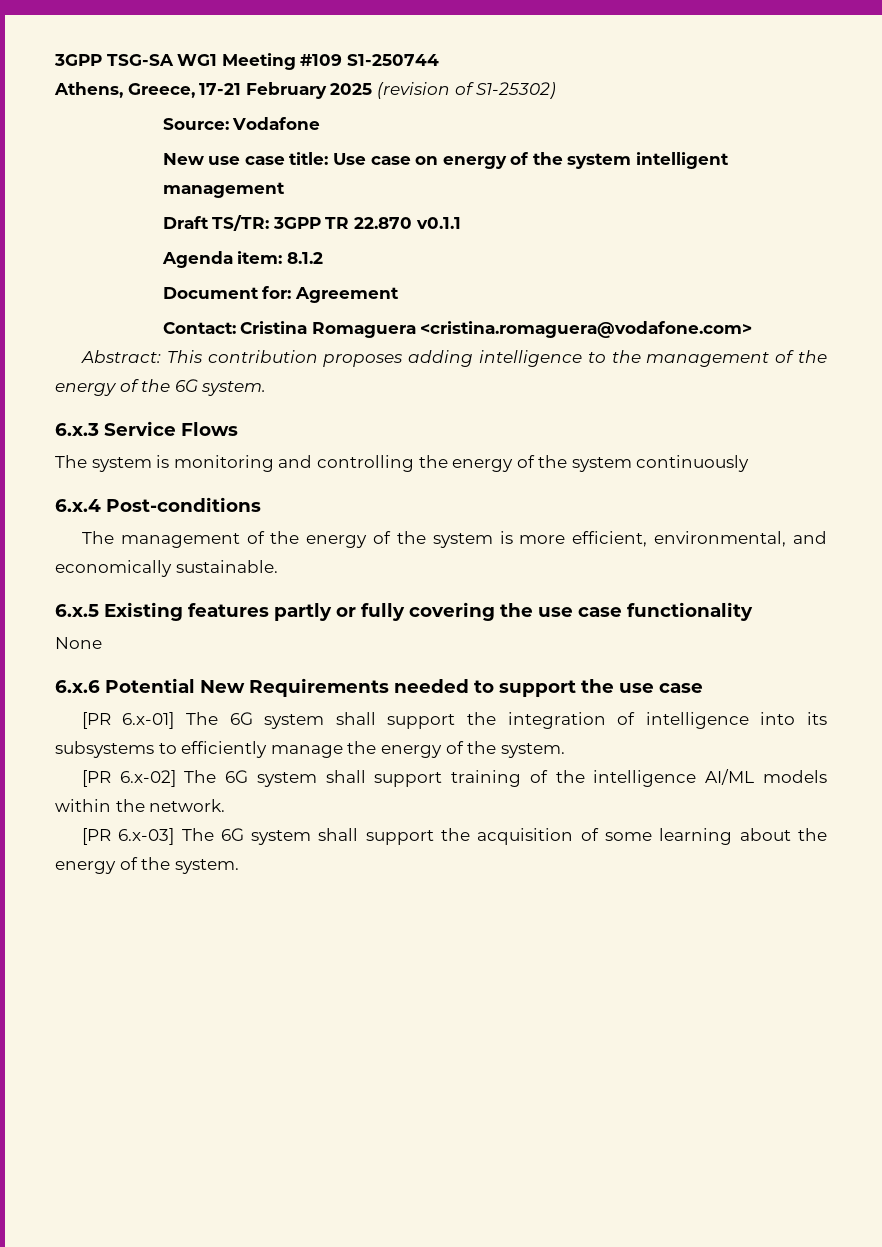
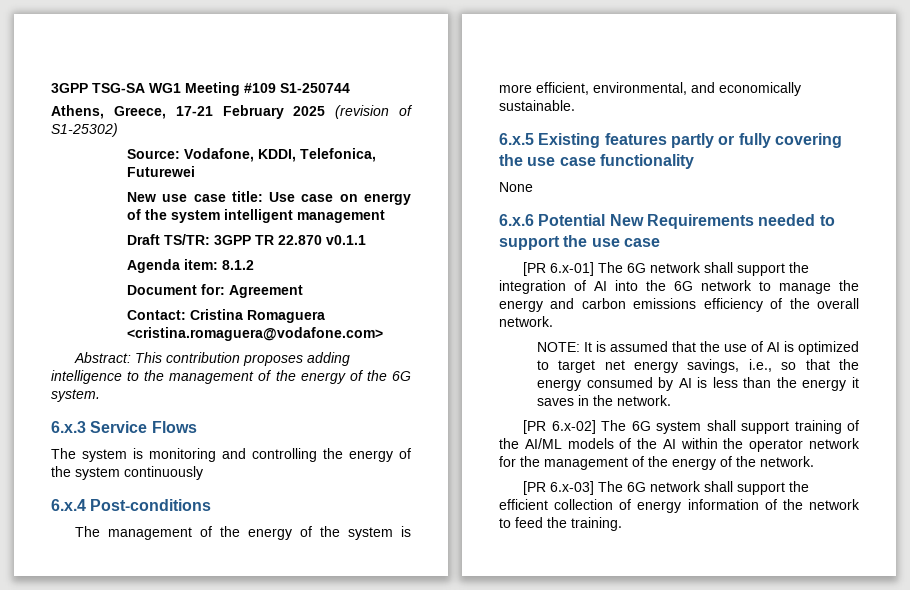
[232,117,321,130] Vodafone -> [183,148,376,162] [126,166,195,177] Vodafone, KDDI, Telefonica, Futurewei
[264,714,325,729] system -> [650,262,702,273] network
[645,712,827,729] [55,741,565,758] intelligence into its subsystems to efficiently manage the energy of the system. -> [594,280,859,294] [499,298,859,312] [499,316,553,327] [536,341,859,355] [536,359,860,373] [536,377,859,391] [536,395,671,406] AI into the 6G network to manage the energy and carbon emissions efficiency of the overall network. // NOTE: It is assumed that the use of AI is optimized to target net energy savings, i.e., so that the energy consumed by AI is less than the energy it saves in the network.
[593,770,697,787] intelligence -> (519, 443) none
[55,799,111,812] within -> [619,438,860,452] [499,456,732,470] of the AI within the operator network for the management of the energy of
[251,828,827,845] [55,857,239,874] system shall support the acquisition of some learning about the energy of the system. -> [650,481,810,495] [499,499,860,513] [499,517,622,531] network shall support the efficient collection of energy information of the network to feed the training.

